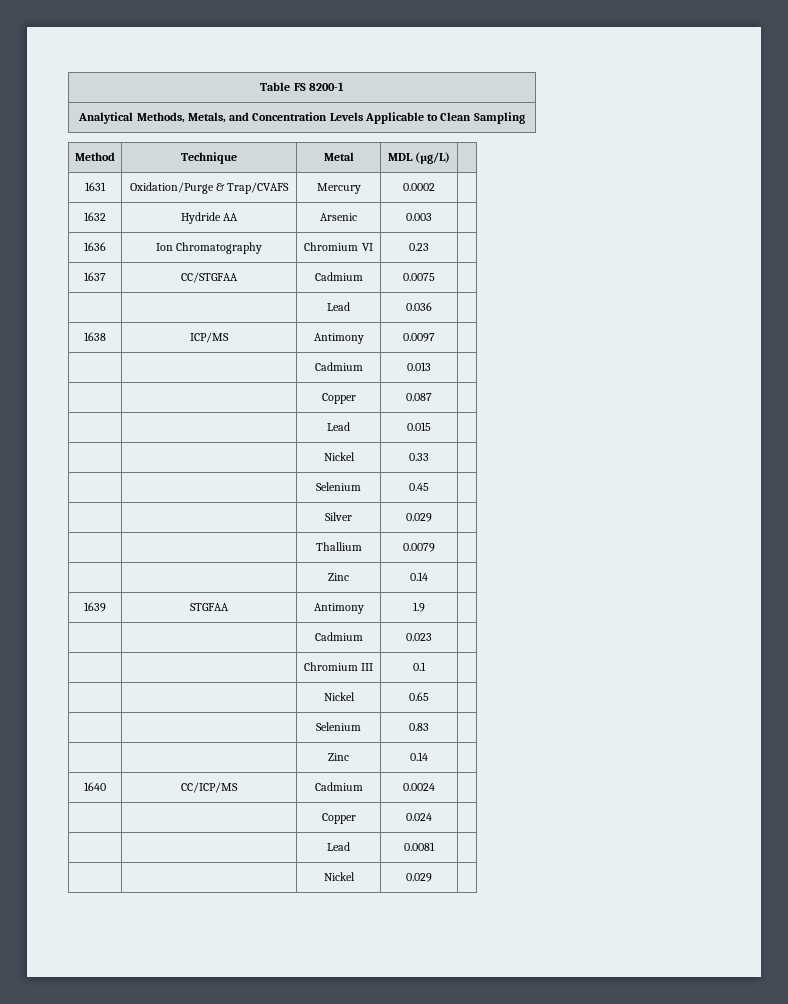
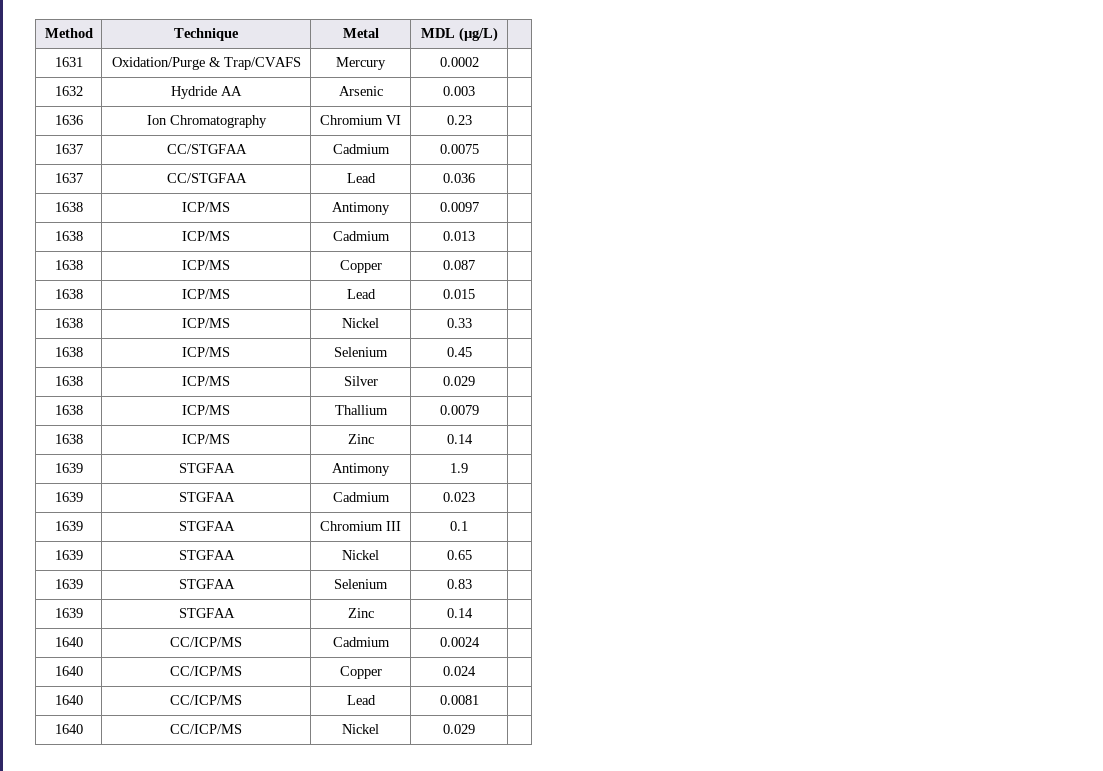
[260,82,344,91] [78,112,525,124] Table FS 8200-1 // Analytical Methods, Metals, and Concentration Levels Applicable to Clean Sampling // -> (44, 33) none
(435, 277) | -> [54,173,83,183] [166,173,247,183] 1637 | CC/STGFAA
(435, 337) | -> [54,231,83,241] [182,231,230,241] 1638 | ICP/MS
(431, 366) | -> [54,260,83,270] [182,260,230,270] 1638 | ICP/MS
(432, 397) | -> [54,289,83,299] [182,289,230,299] 1638 | ICP/MS
(431, 426) | -> [54,318,83,328] [182,318,230,328] 1638 | ICP/MS
(429, 457) | -> [54,347,83,357] [182,347,230,357] 1638 | ICP/MS
(429, 487) | -> [54,376,83,386] [182,376,230,386] 1638 | ICP/MS
(432, 517) | -> [54,405,83,415] [182,405,230,415] 1638 | ICP/MS
(435, 547) | -> [54,434,83,444] [182,434,230,444] 1638 | ICP/MS
(425, 607) | -> [54,492,83,502] [178,492,235,502] 1639 | STGFAA
(432, 637) | -> [54,521,83,531] [178,521,235,531] 1639 | STGFAA
(426, 666) | -> [54,550,83,560] [178,550,235,560] 1639 | STGFAA
(429, 696) | -> [54,579,83,589] [178,579,235,589] 1639 | STGFAA
(429, 727) | -> [54,608,83,618] [178,608,235,618] 1639 | STGFAA
(435, 787) | -> [54,666,83,676] [170,666,242,676] 1640 | CC/ICP/MS
(432, 817) | -> [54,695,83,705] [170,695,242,705] 1640 | CC/ICP/MS
(435, 846) | -> [54,724,83,734] [170,724,242,734] 1640 | CC/ICP/MS

